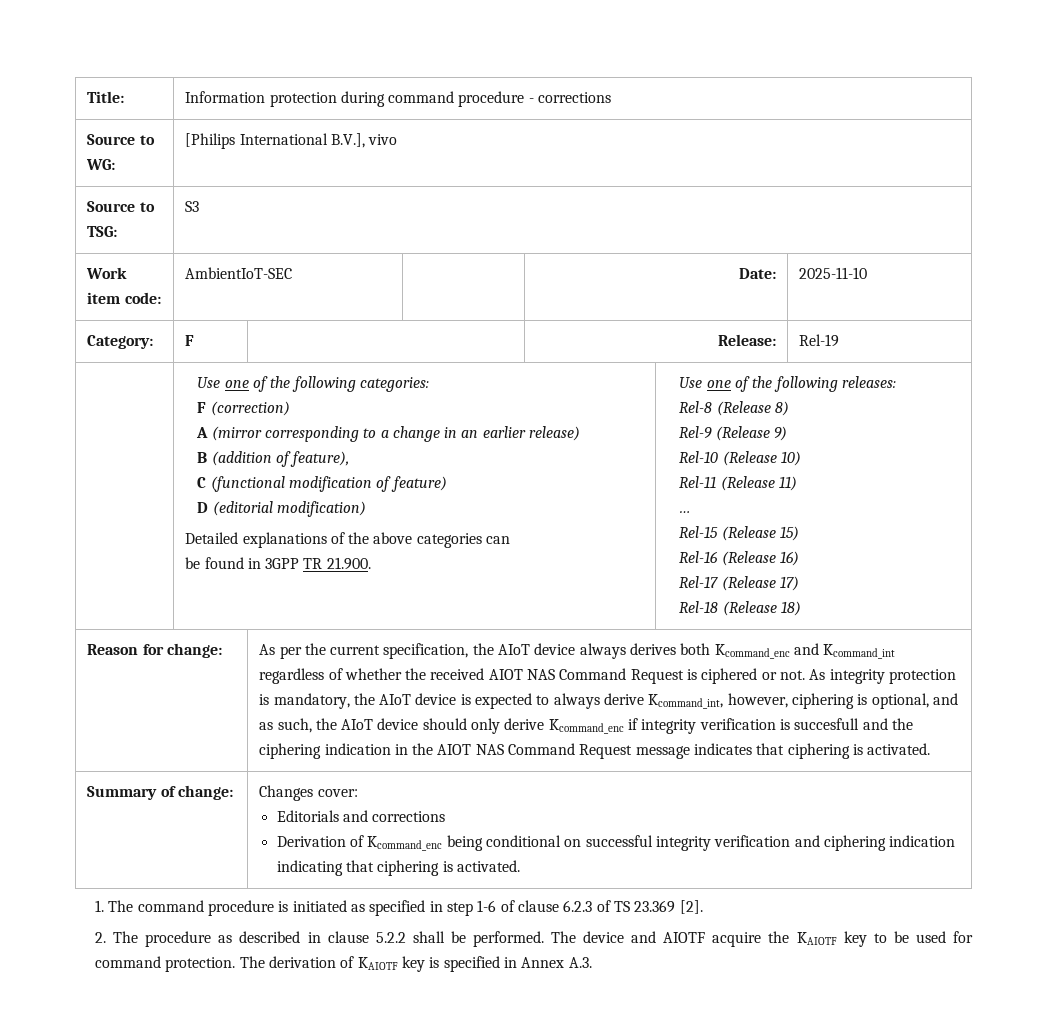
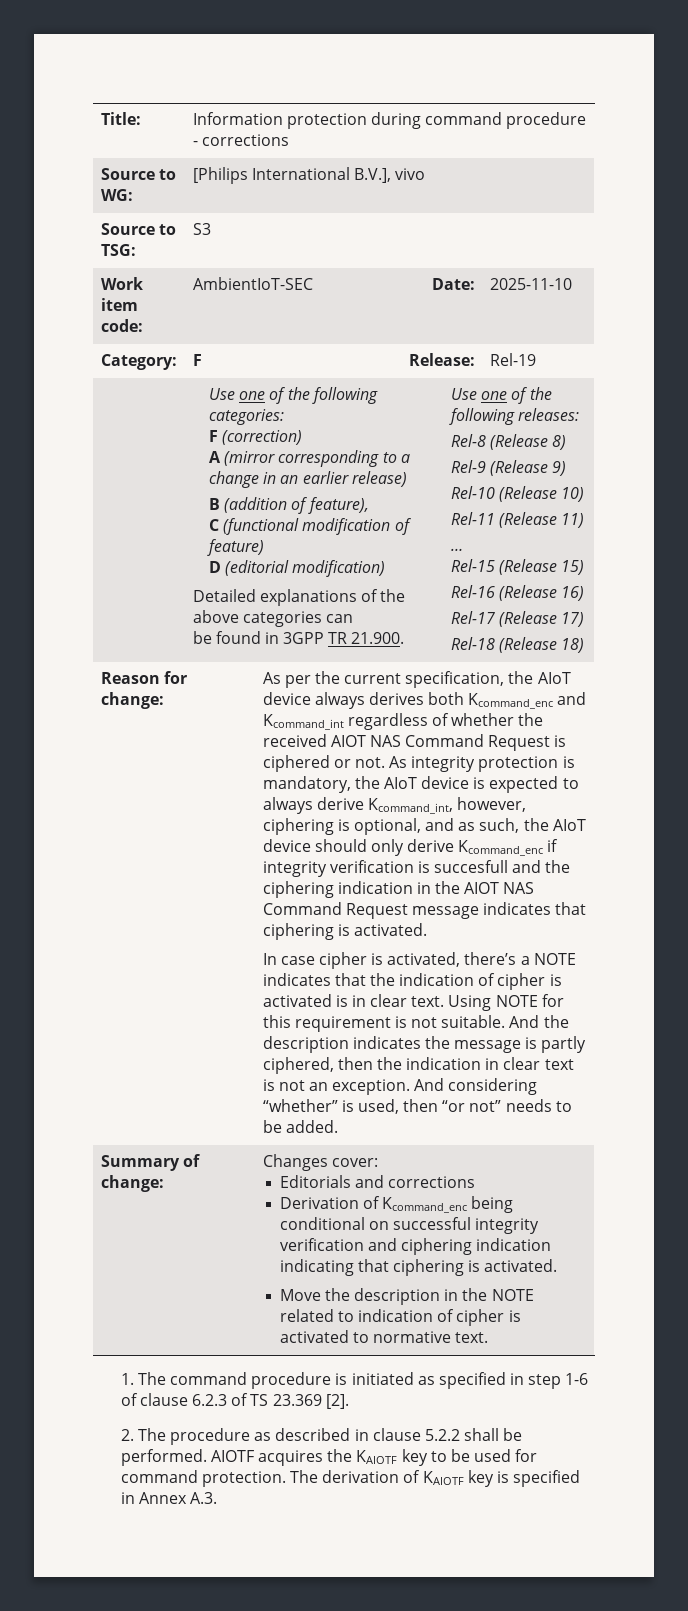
(931, 749) none -> [262,952,576,969] [262,973,562,990] [262,994,564,1011] [262,1015,569,1032] [262,1036,587,1053] [262,1057,574,1074] [262,1078,538,1095] [262,1099,572,1114] [262,1120,338,1133] // In case cipher is activated, there’s a NOTE indicates that the indication of cipher is activated is in clear text. Using NOTE for this requirement is not suitable. And the description indicates the message is partly ciphered, then the indication in clear text is not an exception. And considering “whether” is used, then “or not” needs to be added.
(521, 866) none -> [279,1288,534,1305] [279,1309,521,1326] [279,1330,489,1343] // Move the description in the NOTE related to indication of cipher is activated to normative text.
[551,931,762,947] The device and AIOTF acquire -> [210,1450,323,1466] AIOTF acquires

